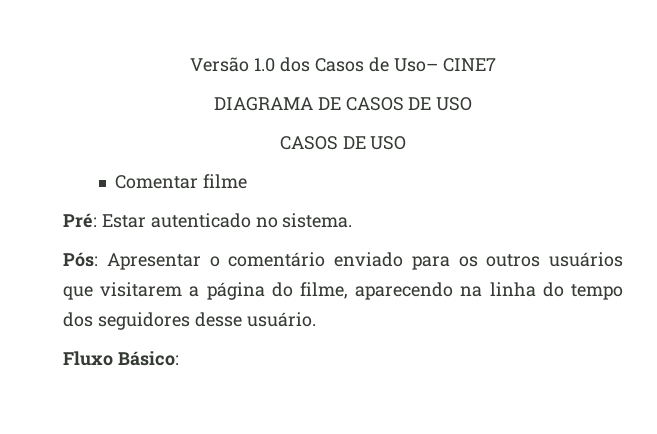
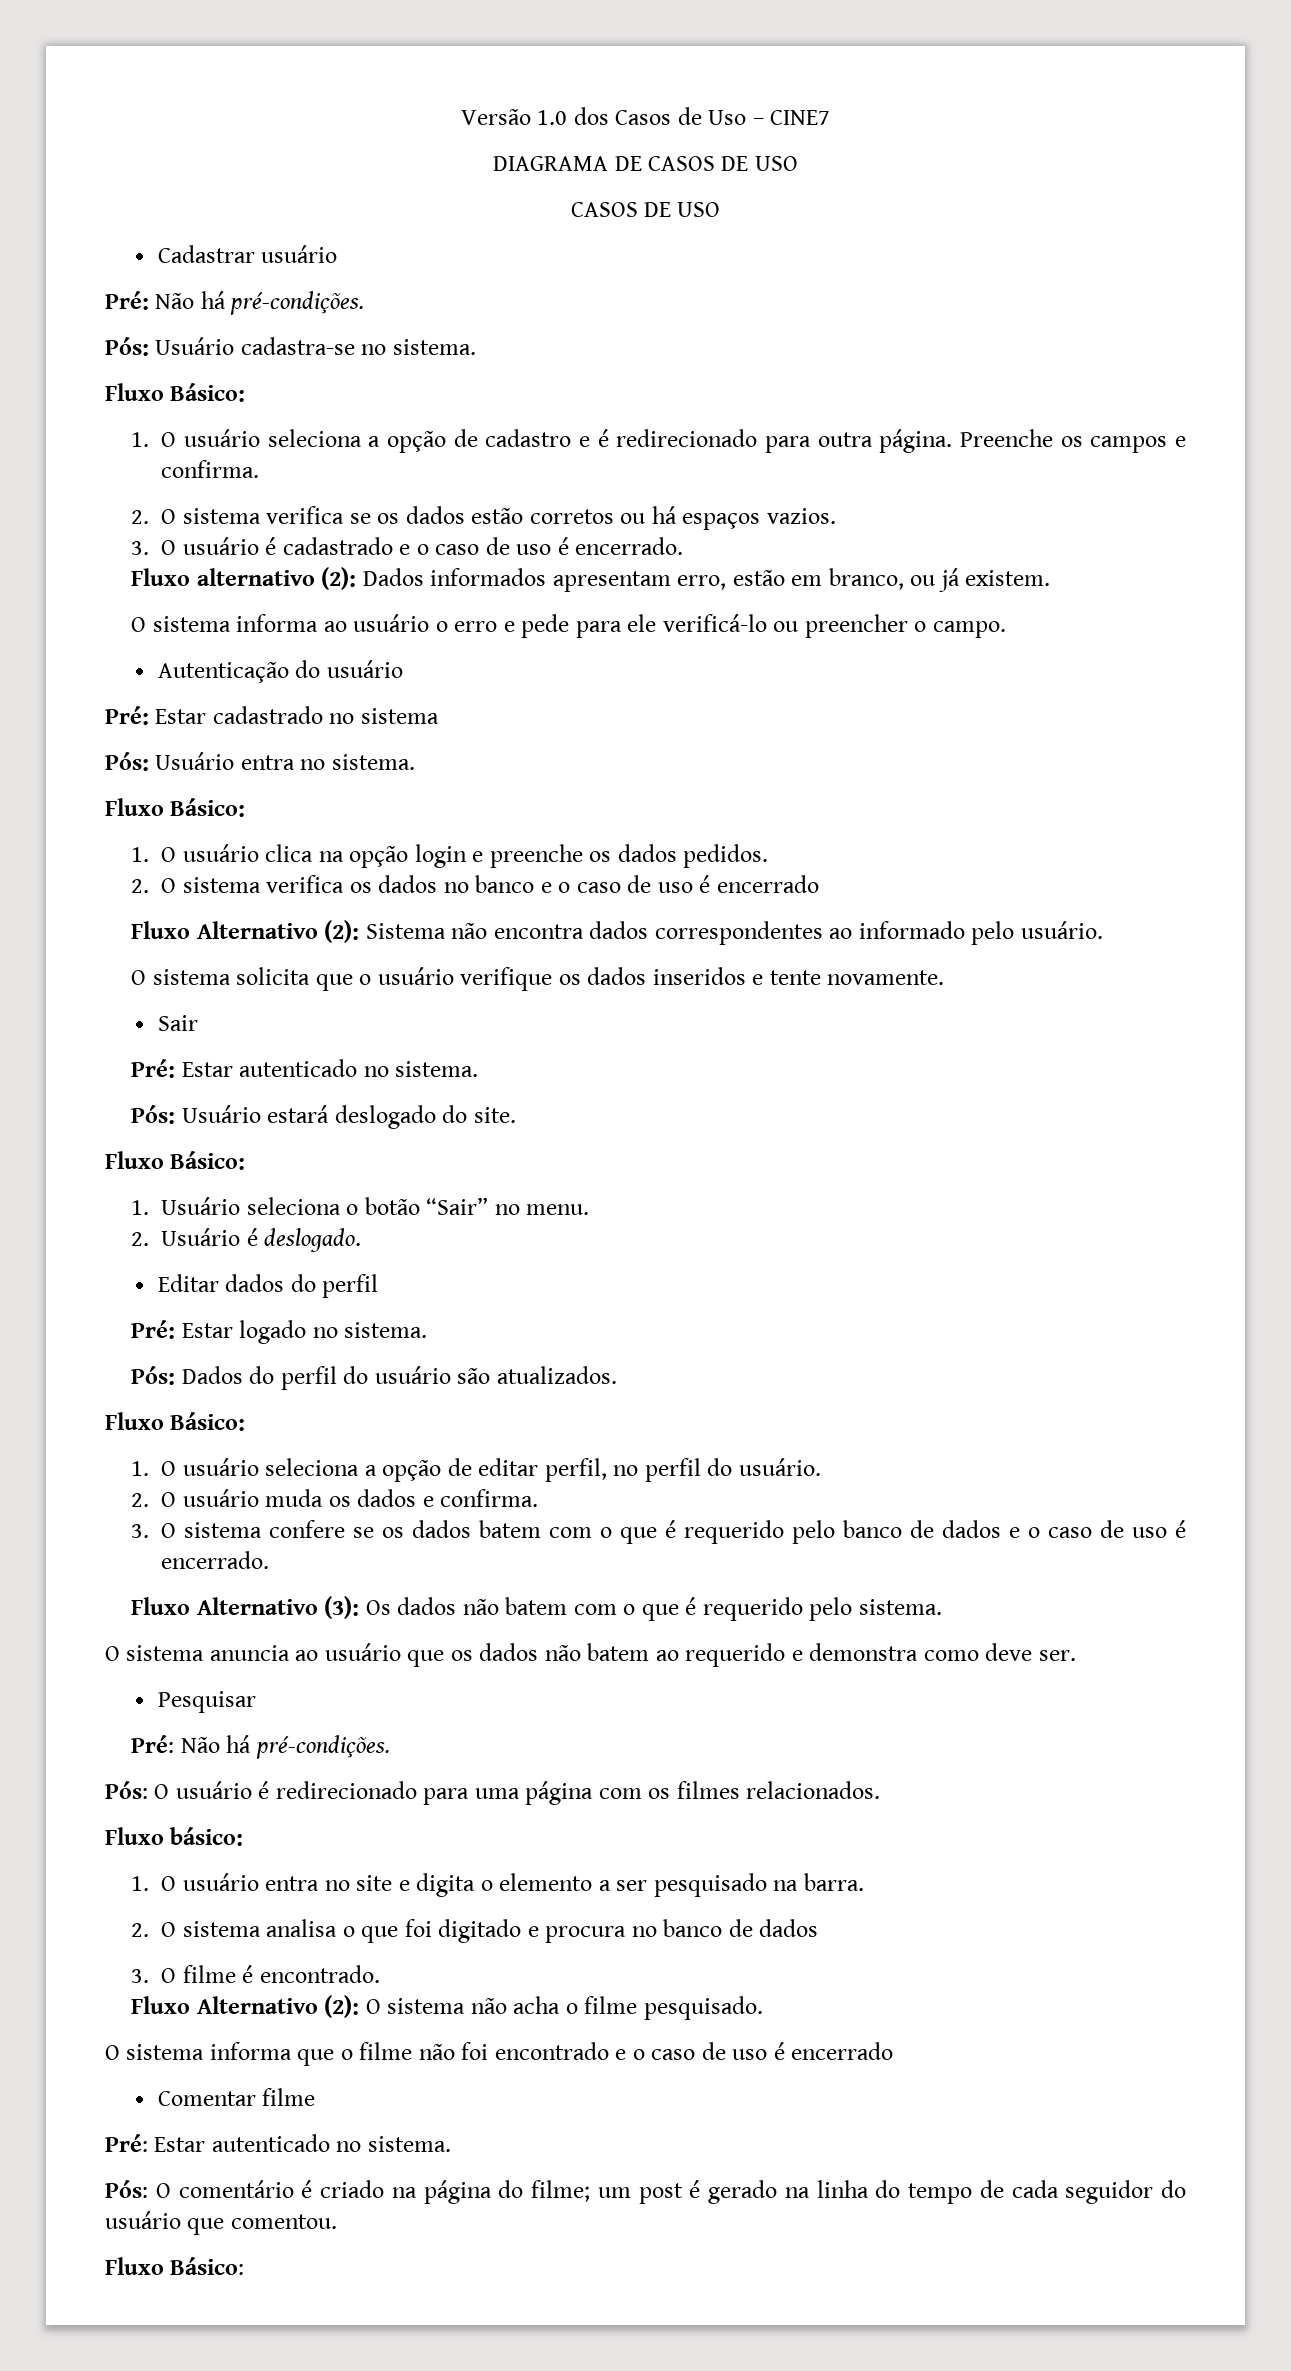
[393,58,438,72] Uso– -> [708,110,764,125] Uso –
(407, 143) none -> [157,245,338,263] [105,291,365,315] [105,337,476,356] [105,383,246,402] [131,429,1186,453] [161,460,260,478] [131,506,836,530] [131,537,684,555] [131,567,1051,592] [131,614,1006,638] [157,660,403,683] [105,706,439,725] [105,752,415,771] [105,798,246,817] [131,844,769,868] [131,875,819,893] [131,920,1103,945] [131,967,945,991] [157,1015,198,1031] [131,1059,479,1078] [131,1105,516,1129] [105,1151,246,1170] [131,1197,590,1215] [131,1228,362,1252] [157,1274,379,1298] [131,1320,428,1344] [131,1366,617,1390] [105,1412,246,1431] [131,1458,821,1482] [131,1489,539,1507] [131,1520,1187,1544] [161,1551,270,1569] [131,1596,942,1621] [105,1643,1076,1667] [157,1691,256,1713] [131,1735,390,1759] [105,1781,881,1805] [105,1827,244,1846] [131,1873,864,1897] [131,1919,819,1943] [131,1965,380,1983] [131,1995,763,2020] [105,2042,894,2066] // Cadastrar usuário // Pré: Não há pré-condições. // Pós: Usuário cadastra-se no sistema. // Fluxo Básico: // 1. O usuário seleciona a opção de cadastro e é redirecionado para outra página. Preenche os campos e confirma. // 2. O sistema verifica se os dados estão corretos ou há espaços vazios. // 3. O usuário é cadastrado e o caso de uso é encerrado. // Fluxo alternativo (2): Dados informados apresentam erro, estão em branco, ou já existem. // O sistema informa ao usuário o erro e pede para ele verificá-lo ou preencher o campo. // Autenticação do usuário // Pré: Estar cadastrado no sistema // Pós: Usuário entra no sistema. // Fluxo Básico: // 1. O usuário clica na opção login e preenche os dados pedidos. // 2. O sistema verifica os dados no banco e o caso de uso é encerrado // Fluxo Alternativo (2): Sistema não encontra dados correspondentes ao informado pelo usuário. // O sistema solicita que o usuário verifique os dados inseridos e tente novamente. // Sair // Pré: Estar autenticado no sistema. // Pós: Usuário estará deslogado do site. // Fluxo Básico: // 1. Usuário seleciona o botão “Sair” no menu. // 2. Usuário é deslogado. // Editar dados do perfil // Pré: Estar logado no sistema. // Pós: Dados do perfil do usuário são atualizados. // Fluxo Básico: // 1. O usuário seleciona a opção de editar perfil, no perfil do usuário. // 2. O usuário muda os dados e confirma. // 3. O sistema confere se os dados batem com o que é requerido pelo banco de dados e o caso de uso é encerrado. // Fluxo Alternativo (3): Os dados não batem com o que é requerido pelo sistema. // O sistema anuncia ao usuário que os dados não batem ao requerido e demonstra como deve ser. // Pesquisar // Pré: Não há pré-condições. // Pós: O usuário é redirecionado para uma página com os filmes relacionados. // Fluxo básico: // 1. O usuário entra no site e digita o elemento a ser pesquisado na barra. // 2. O sistema analisa o que foi digitado e procura no banco de dados // 3. O filme é encontrado. // Fluxo Alternativo (2): O sistema não acha o filme pesquisado. // O sistema informa que o filme não foi encontrado e o caso de uso é encerrado
[106,252,623,270] [63,282,623,300] [63,312,316,330] Apresentar o comentário enviado para os outros usuários que visitarem a página do filme, aparecendo na linha do tempo dos seguidores desse usuário. -> [155,2180,1186,2204] [105,2211,337,2235] O comentário é criado na página do filme; um post é gerado na linha do tempo de cada seguidor do usuário que comentou.

